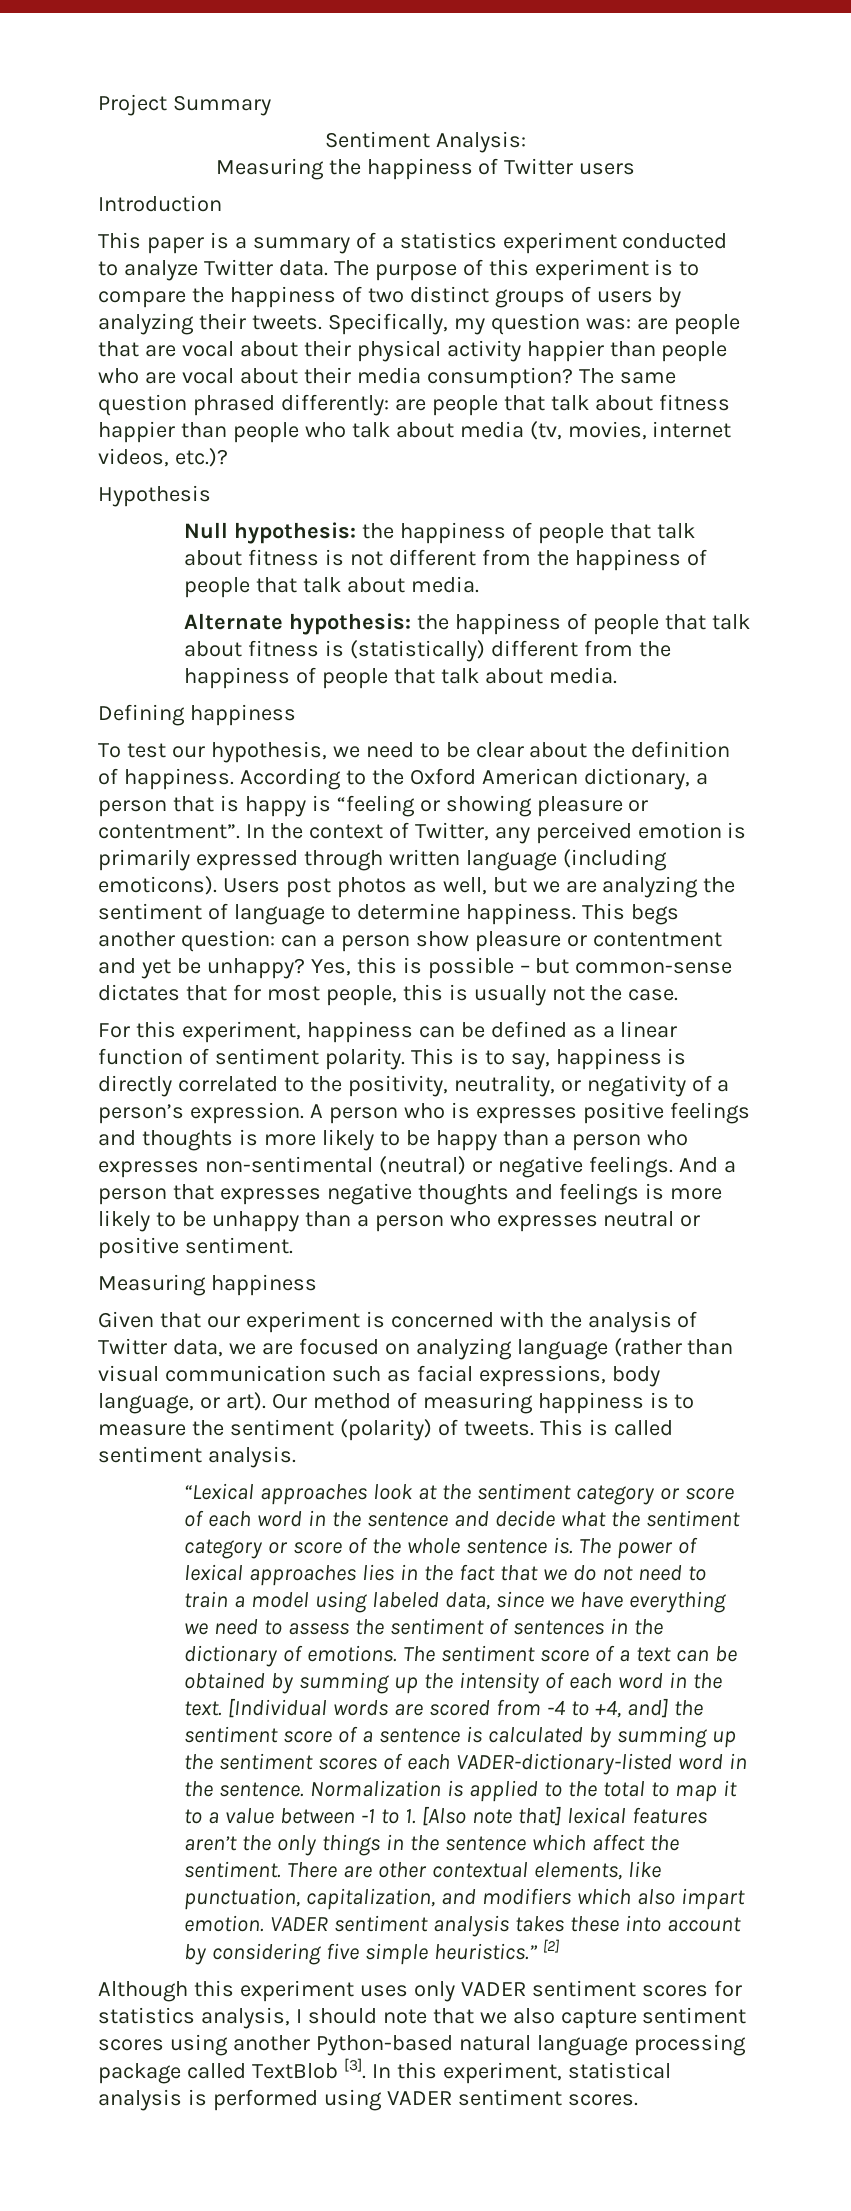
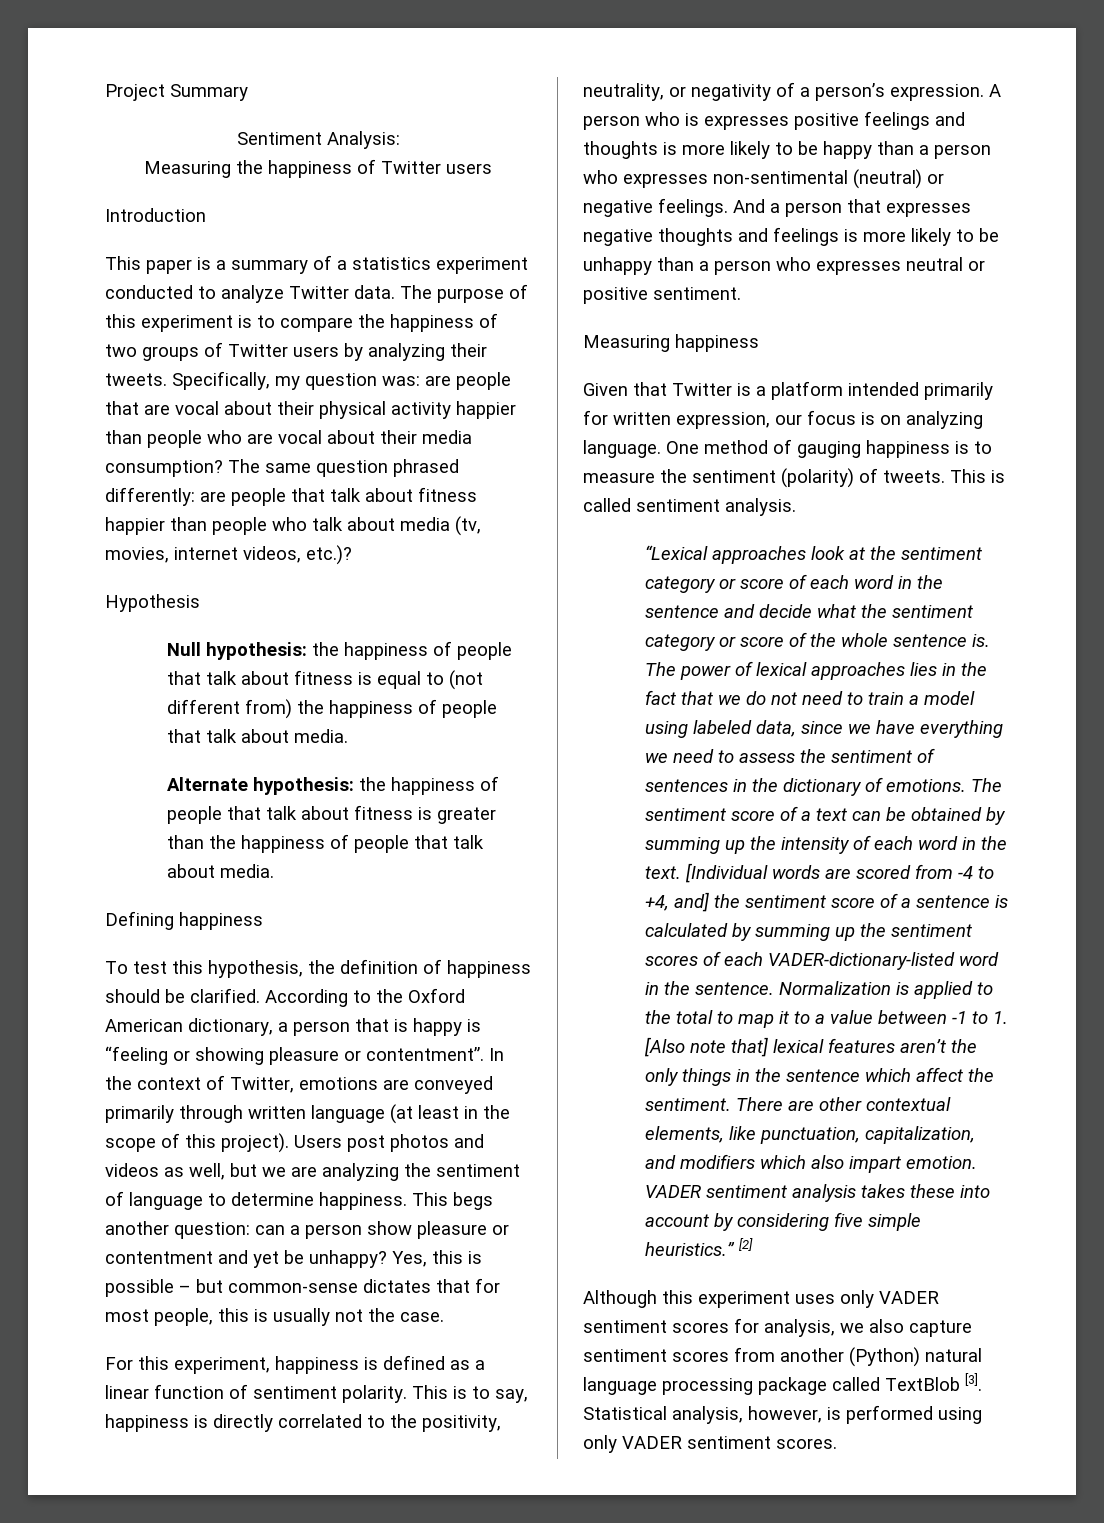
[409,286,489,303] distinct -> (137, 350) none
(591, 294) none -> [228,344,288,357] Twitter
[350,549,532,566] not different from -> [377,670,484,690] [167,699,293,719] equal to (not different from)
[350,640,634,662] (statistically) different from -> [437,807,497,824] [167,835,205,849] greater than
[171,741,731,763] [98,768,234,790] our hypothesis, we need to be clear about the definition of happiness. -> [172,959,531,978] [105,988,260,1003] this hypothesis, the definition of happiness should be clarified.
[494,822,747,844] [98,849,667,871] [98,876,217,895] any perceived emotion is primarily expressed through written language (including emoticons). -> [299,1076,493,1094] [105,1104,510,1124] [105,1133,289,1153] emotions are conveyed primarily through written language (at least in the scope of this project).
(407, 887) none -> [454,1134,484,1148] [105,1163,159,1177] and videos
[418,1022,485,1038] can be -> [364,1357,378,1370] is
[206,1311,698,1333] [98,1338,734,1360] [98,1365,660,1387] [98,1392,307,1414] our experiment is concerned with the analysis of Twitter data, we are focused on analyzing language (rather than visual communication such as facial expressions, body language, or art). Our -> [672,381,993,400] [583,410,983,429] [583,440,699,458] Twitter is a platform intended primarily for written expression, our focus is on analyzing language. One
[422,1392,533,1414] measuring -> [797,441,861,458] gauging
[98,2007,474,2029] statistics analysis, I should note that -> [764,1319,835,1337] analysis,
[169,2034,453,2056] using another Python-based -> [734,1347,920,1367] from another (Python)
[371,2062,671,2084] [98,2089,182,2111] In this experiment, statistical analysis -> [583,1406,822,1424] Statistical analysis, however,
(382, 2100) none -> [583,1435,617,1453] only

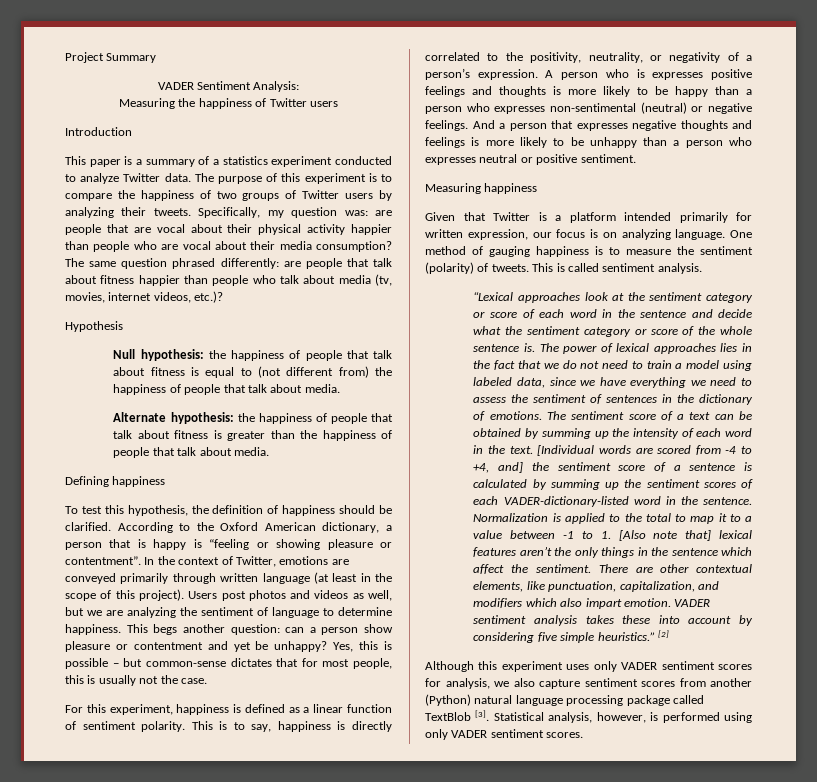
(248, 92) none -> [157,82,194,90] VADER

